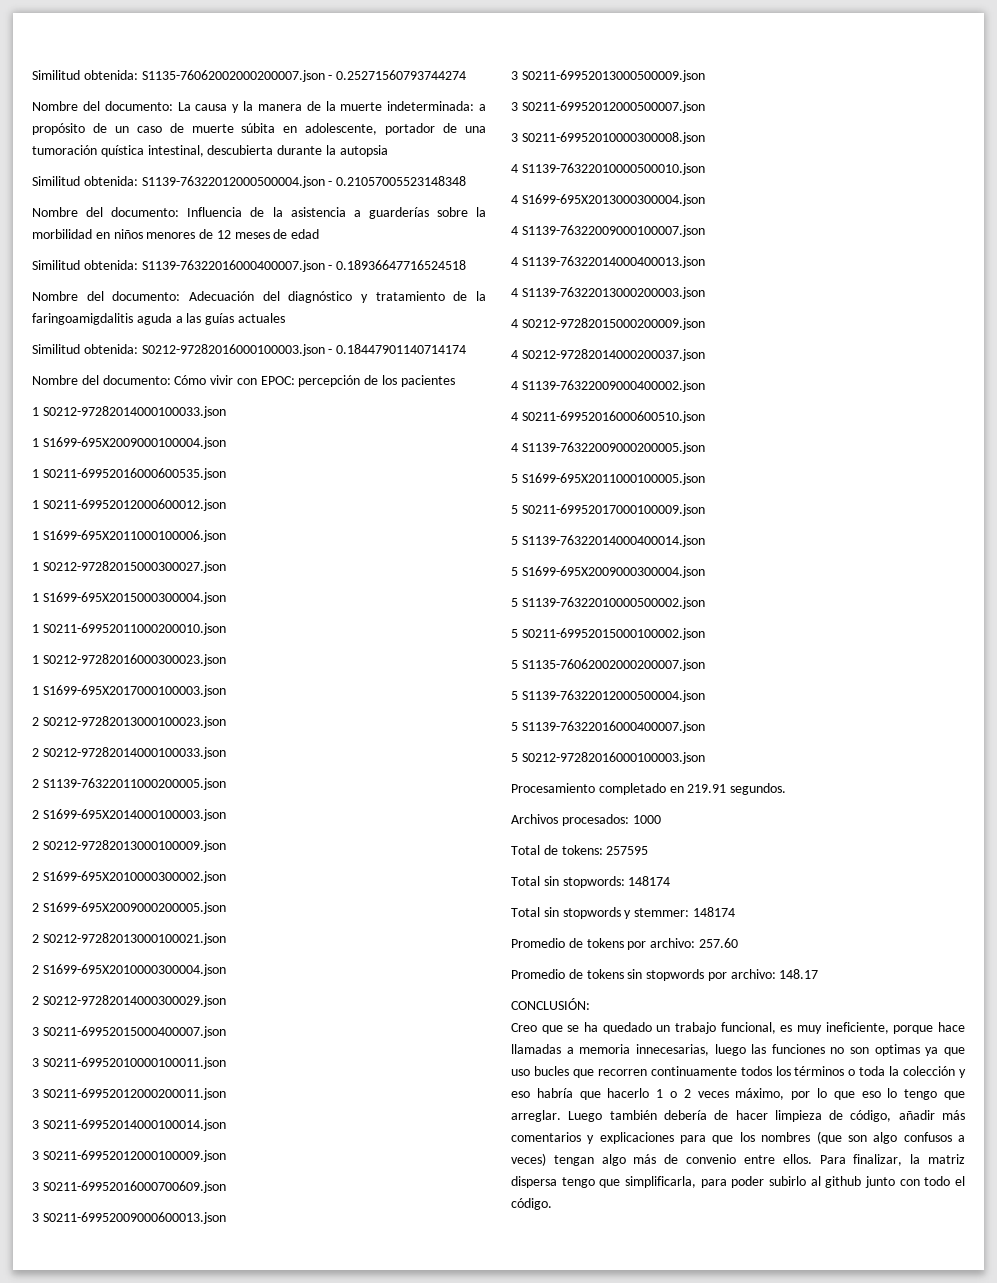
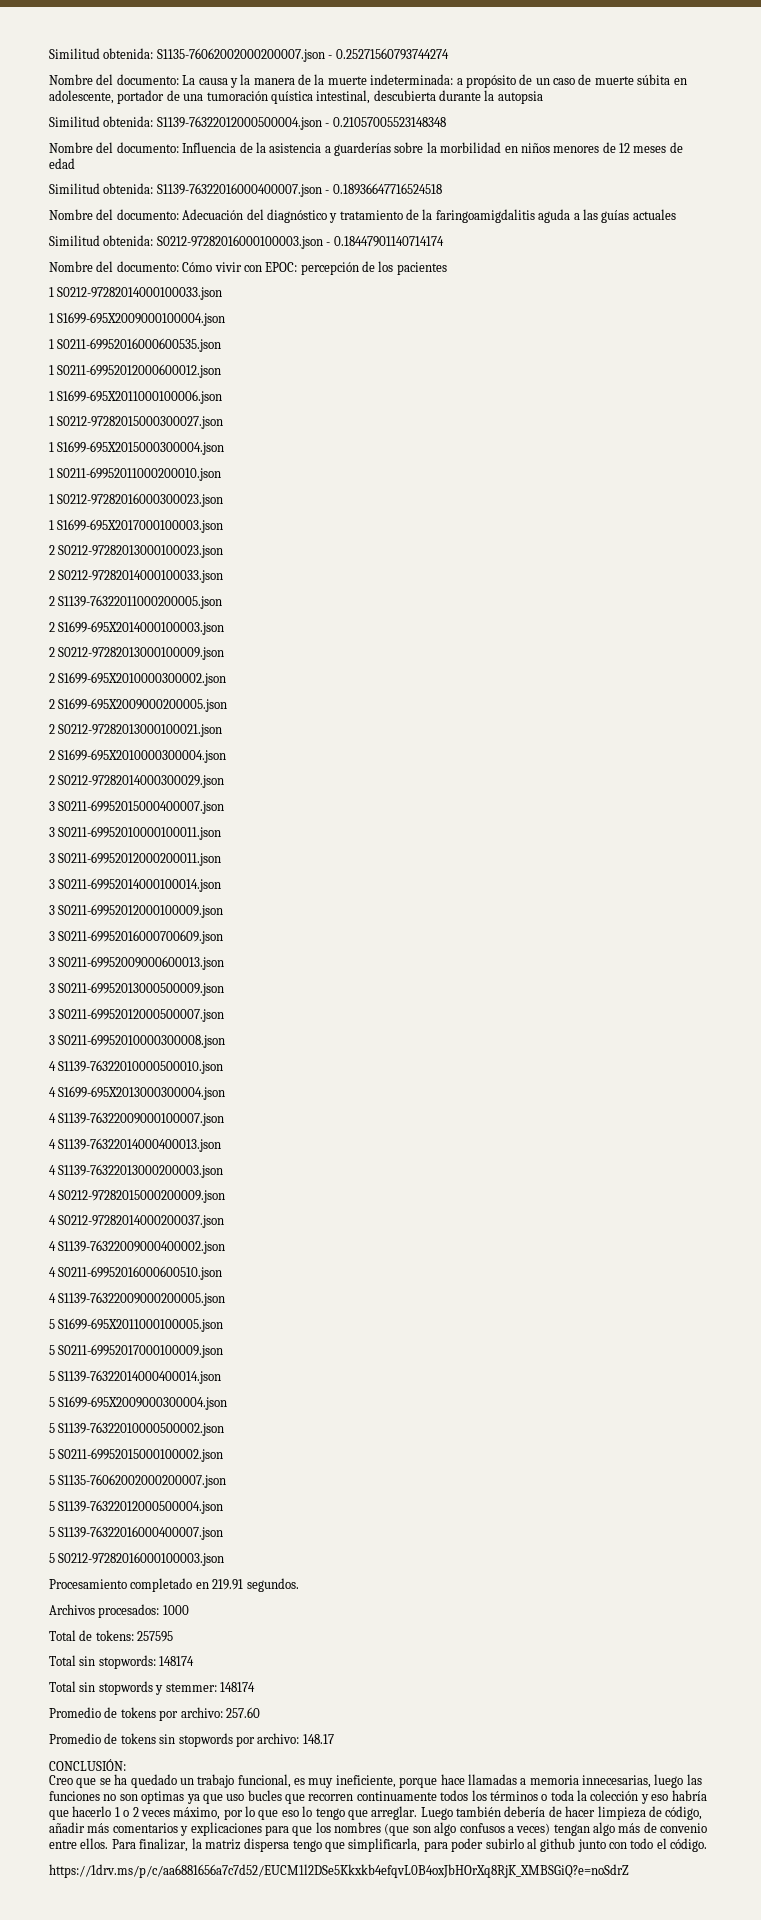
(552, 1204) none -> [49,1864,629,1878] // https://1drv.ms/p/c/aa6881656a7c7d52/EUCM1l2DSe5Kkxkb4efqvL0B4oxJbHOrXq8RjK_XMBSGiQ?e=noSdrZ

